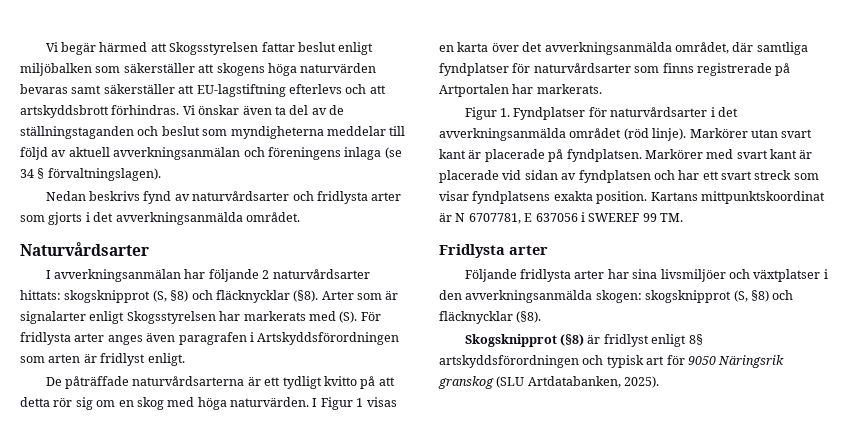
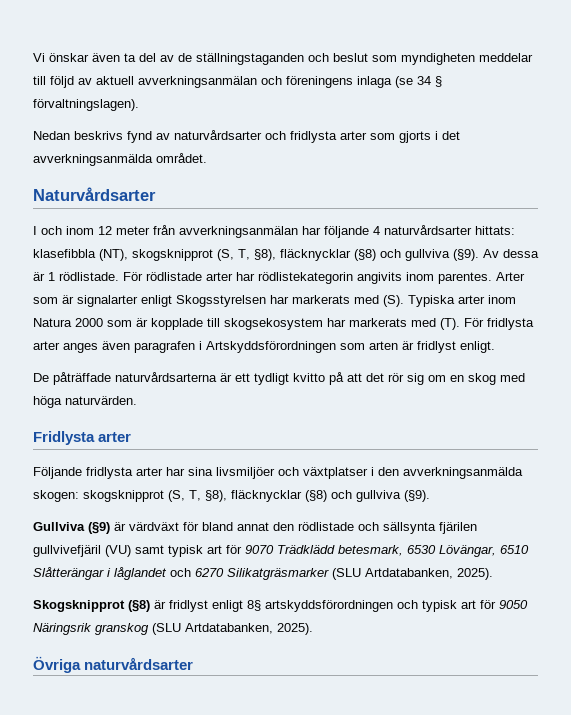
[45,42,374,55] [20,63,377,76] [20,84,386,97] [20,105,195,118] Vi begär härmed att Skogsstyrelsen fattar beslut enligt miljöbalken som säkerställer att skogens höga naturvärden bevaras samt säkerställer att EU-lagstiftning efterlevs och att artskyddsbrott förhindras. Vi -> [33,53,45,62] Vi
[230,126,324,139] myndigheterna -> [401,53,475,65] myndigheten
(51, 274) none -> [41,225,175,235] och inom 12 meter från
[262,270,270,279] 2 -> [373,226,380,235] 4
[64,290,319,303] skogsknipprot (S, §8) och fläcknycklar (§8). -> [33,249,539,261] [33,272,492,284] klasefibbla (NT), skogsknipprot (S, T, §8), fläcknycklar (§8) och gullviva (§9). Av dessa är 1 rödlistade. För rödlistade arter har rödlistekategorin angivits inom parentes.
(358, 317) none -> [408,295,516,307] [33,318,460,330] Typiska arter inom Natura 2000 som är kopplade till skogsekosystem har markerats med (T).
[20,397,50,407] detta -> [366,373,384,382] det
[312,397,397,410] [439,42,808,55] [439,63,791,76] [439,84,602,97] [464,107,738,120] [439,128,813,141] [439,149,813,162] [439,170,819,183] [439,191,825,204] [439,212,683,224] I Figur 1 visas en karta över det avverkningsanmälda området, där samtliga fyndplatser för naturvårdsarter som finns registrerade på Artportalen har markerats. // Figur 1. Fyndplatser för naturvårdsarter i det avverkningsanmälda området (röd linje). Markörer utan svart kant är placerade på fyndplatsen. Markörer med svart kant är placerade vid sidan av fyndplatsen och har ett svart streck som visar fyndplatsens exakta position. Kartans mittpunktskoordinat är N 6707781, E 637056 i SWEREF 99 TM. -> (137, 400) none
[750,290,794,302] [439,311,542,324] §8) och fläcknycklar (§8). -> [189,490,430,502] [33,522,477,534] [33,545,529,557] [33,567,493,580] T, §8), fläcknycklar (§8) och gullviva (§9). // Gullviva (§9) är värdväxt för bland annat den rödlistade och sällsynta fjärilen gullvivefjäril (VU) samt typisk art för 9070 Trädklädd betesmark, 6530 Lövängar, 6510 Slåtterängar i låglandet och 6270 Silikatgräsmarker (SLU Artdatabanken, 2025).
(660, 382) none -> [33,656,194,673] // Övriga naturvårdsarter

